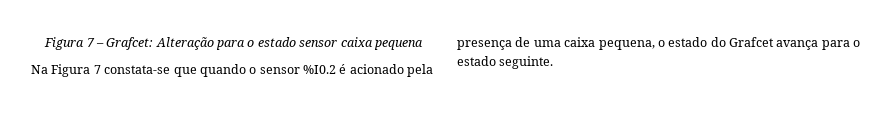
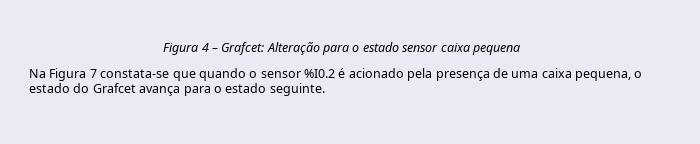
[44,37,95,50] Figura 7 -> [163,43,209,55] Figura 4

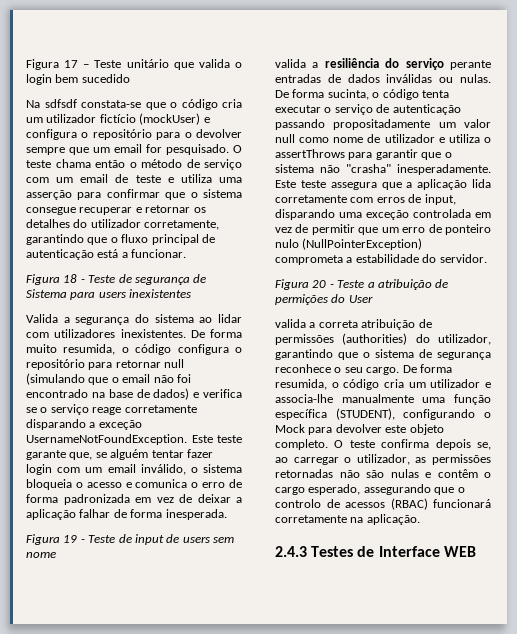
[163,42,520,55] [29,68,643,81] [29,83,325,96] Figura 4 – Grafcet: Alteração para o estado sensor caixa pequena // Na Figura 7 constata-se que quando o sensor %I0.2 é acionado pela presença de uma caixa pequena, o estado do Grafcet avança para o estado seguinte. -> [26,59,242,70] [26,74,130,85] [26,99,242,110] [26,113,210,125] [26,129,242,140] [26,144,242,155] [26,159,242,170] [26,174,242,183] [26,189,243,200] [26,205,206,215] [26,219,220,230] [26,234,215,245] [26,249,187,260] [26,274,207,285] [26,289,192,300] [26,314,242,325] [26,329,242,338] [26,344,243,355] [26,359,185,370] [26,373,191,385] [26,388,242,400] [26,404,197,415] [26,419,142,430] [26,434,242,445] [26,449,213,460] [26,464,242,475] [26,479,243,490] [26,494,242,505] [26,509,227,520] [26,534,234,545] [26,552,56,558] [275,58,491,70] [275,74,491,83] [275,89,449,100] [275,104,461,115] [275,119,491,130] [275,134,491,143] [275,149,452,160] [275,164,491,175] [275,179,491,190] [275,194,456,205] [275,209,491,220] [275,224,491,235] [275,238,423,250] [275,254,487,265] [275,279,449,290] [275,294,373,305] [275,319,432,330] [275,333,491,345] [275,349,491,360] [275,364,452,375] [275,379,491,390] [275,394,491,405] [275,408,491,420] [275,424,444,435] [275,439,491,450] [275,454,491,465] [275,469,491,478] [275,484,465,495] [275,498,491,510] [275,514,420,525] [275,546,476,557] Figura 17 – Teste unitário que valida o login bem sucedido // Na sdfsdf constata-se que o código cria um utilizador fictício (mockUser) e configura o repositório para o devolver sempre que um email for pesquisado. O teste chama então o método de serviço com um email de teste e utiliza uma asserção para confirmar que o sistema consegue recuperar e retornar os detalhes do utilizador corretamente, garantindo que o fluxo principal de autenticação está a funcionar. // Figura 18 - Teste de segurança de Sistema para users inexistentes // Valida a segurança do sistema ao lidar com utilizadores inexistentes. De forma muito resumida, o código configura o repositório para retornar null (simulando que o email não foi encontrado na base de dados) e verifica se o serviço reage corretamente disparando a exceção UsernameNotFoundException. Este teste garante que, se alguém tentar fazer login com um email inválido, o sistema bloqueia o acesso e comunica o erro de forma padronizada em vez de deixar a aplicação falhar de forma inesperada. // Figura 19 - Teste de input de users sem nome // valida a resiliência do serviço perante entradas de dados inválidas ou nulas. De forma sucinta, o código tenta executar o serviço de autenticação passando propositadamente um valor null como nome de utilizador e utiliza o assertThrows para garantir que o sistema não "crasha" inesperadamente. Este teste assegura que a aplicação lida corretamente com erros de input, disparando uma exceção controlada em vez de permitir que um erro de ponteiro nulo (NullPointerException) comprometa a estabilidade do servidor. // Figura 20 - Teste a atribuição de permições do User // valida a correta atribuição de permissões (authorities) do utilizador, garantindo que o sistema de segurança reconhece o seu cargo. De forma resumida, o código cria um utilizador e associa-lhe manualmente uma função específica (STUDENT), configurando o Mock para devolver este objeto completo. O teste confirma depois se, ao carregar o utilizador, as permissões retornadas não são nulas e contêm o cargo esperado, assegurando que o controlo de acessos (RBAC) funcionará corretamente na aplicação. // 2.4.3 Testes de Interface WEB

